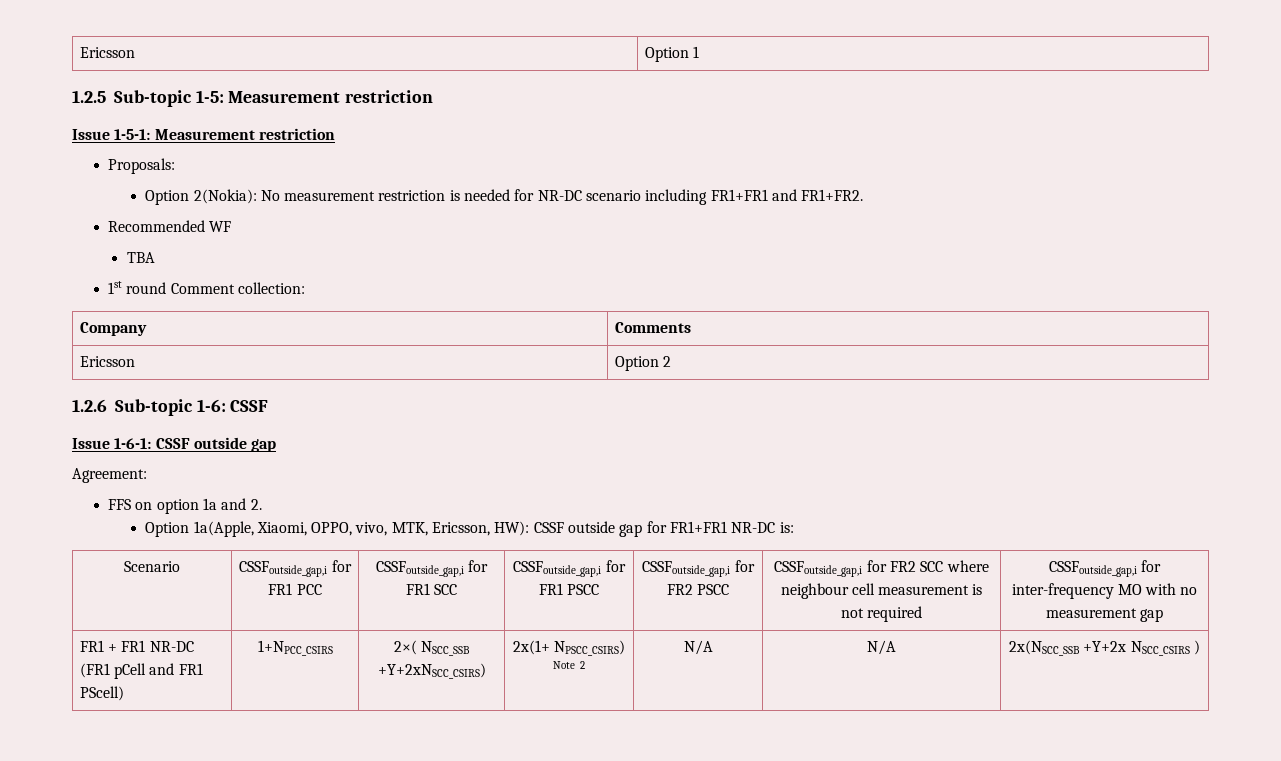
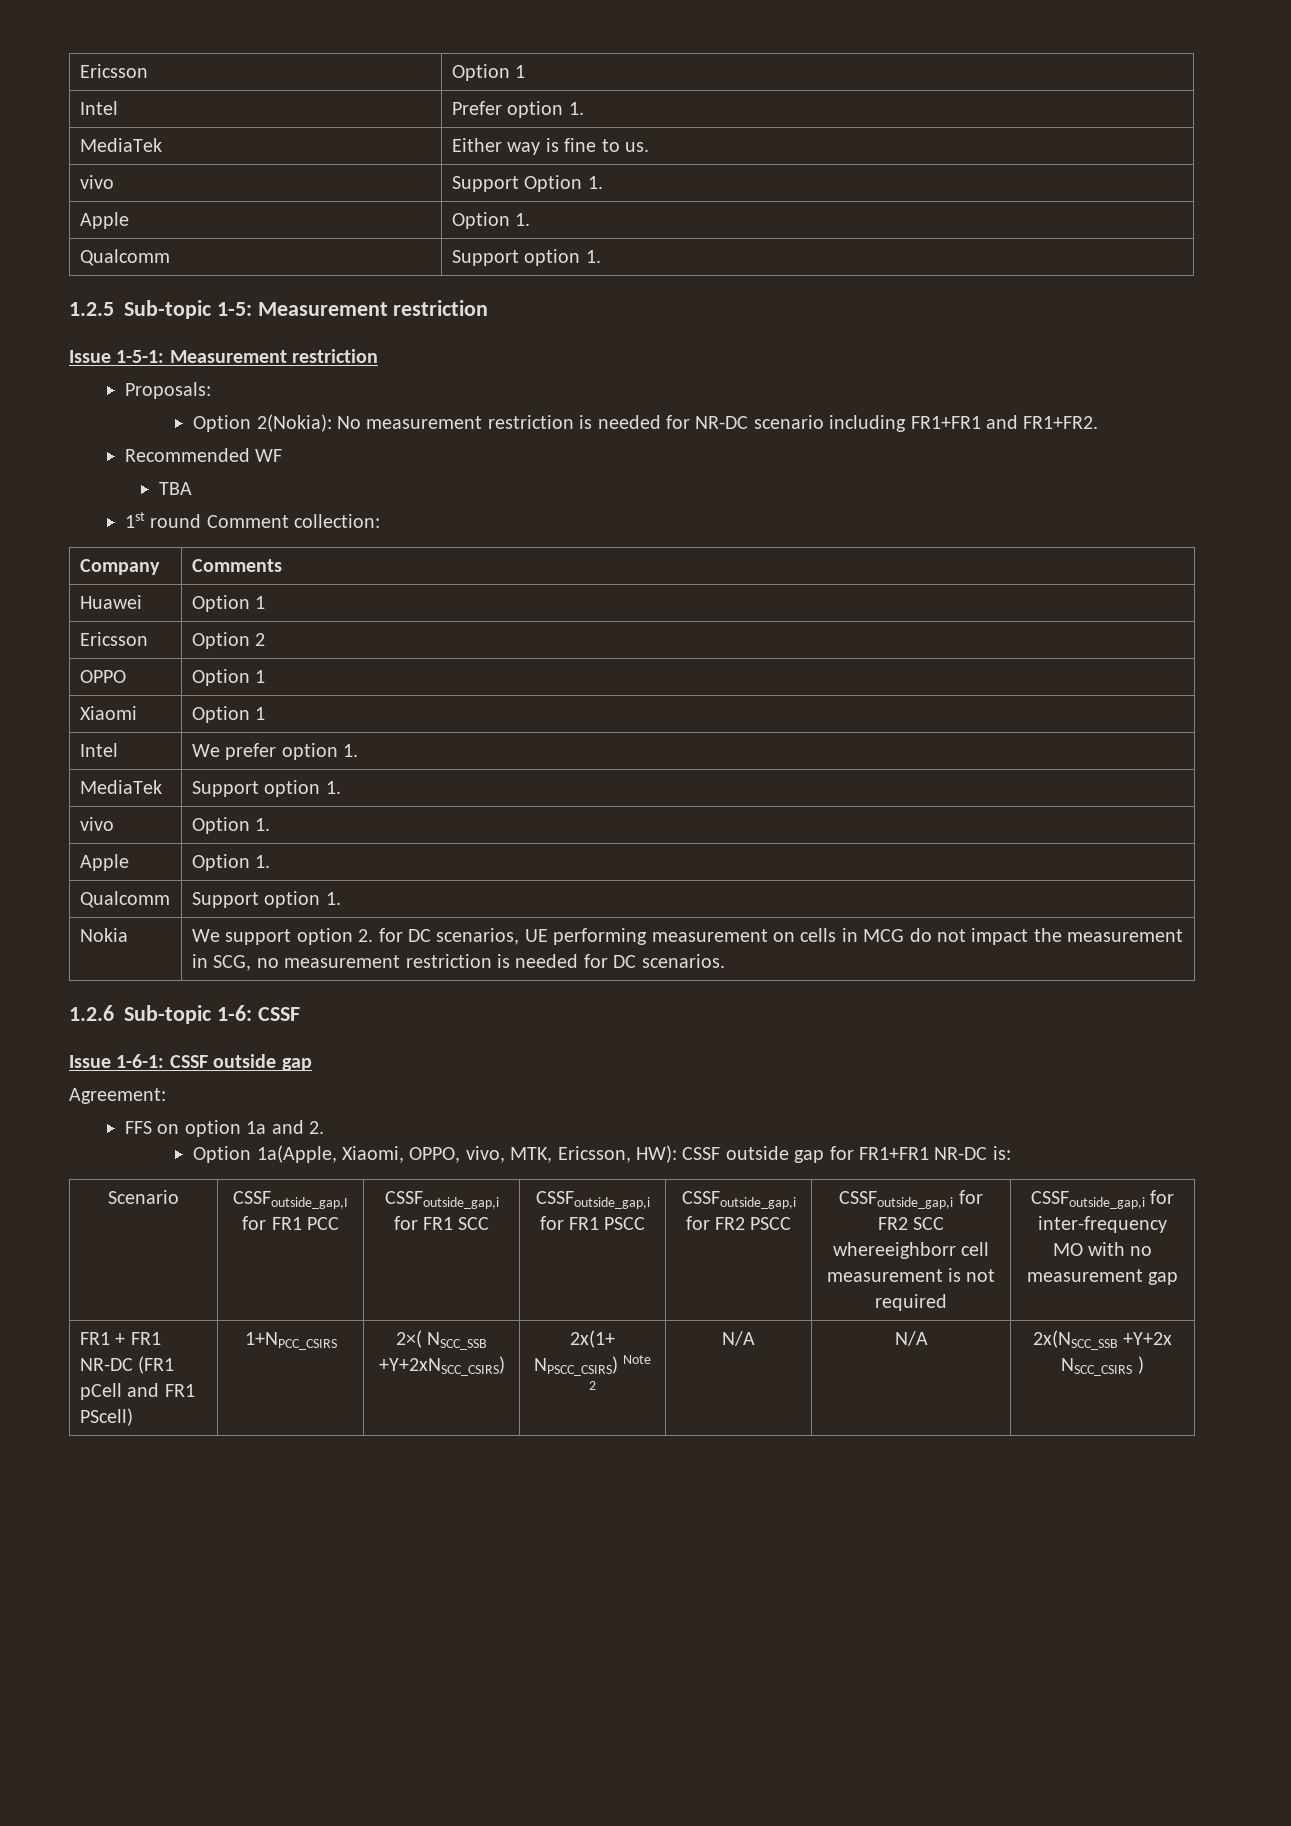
(699, 52) none -> [79,101,118,115] [451,101,584,118] [79,138,162,152] [451,138,649,155] [79,175,114,189] [451,175,603,192] [79,212,129,229] [451,212,531,229] [79,249,170,266] [451,249,601,266] // Intel | Prefer option 1. // MediaTek | Either way is fine to us. // vivo | Support Option 1. // Apple | Option 1. // Qualcomm | Support option 1.
(691, 327) none -> [79,595,142,609] [191,595,266,612] // Huawei | Option 1
(671, 361) none -> [79,670,126,683] [191,669,266,686] [79,706,137,720] [191,706,266,723] [79,743,118,757] [191,743,359,760] [79,780,162,794] [191,780,341,797] [79,817,114,831] [191,817,271,834] [79,854,129,871] [191,854,271,871] [79,891,170,908] [191,891,341,908] [79,928,128,942] [191,928,1184,945] [191,954,725,971] // OPPO | Option 1 // Xiaomi | Option 1 // Intel | We prefer option 1. // MediaTek | Support option 1. // vivo | Option 1. // Apple | Option 1. // Qualcomm | Support option 1. // Nokia | We support option 2. for DC scenarios, UE performing measurement on cells in MCG do not impact the measurement in SCG, no measurement restriction is needed for DC scenarios.
[239,561,328,577] CSSFoutside_gap,i -> [233,1191,348,1209] CSSFoutside_gap,I
[946,560,989,572] [780,583,849,599] where neighbour -> [832,1242,956,1259] whereeighborr

